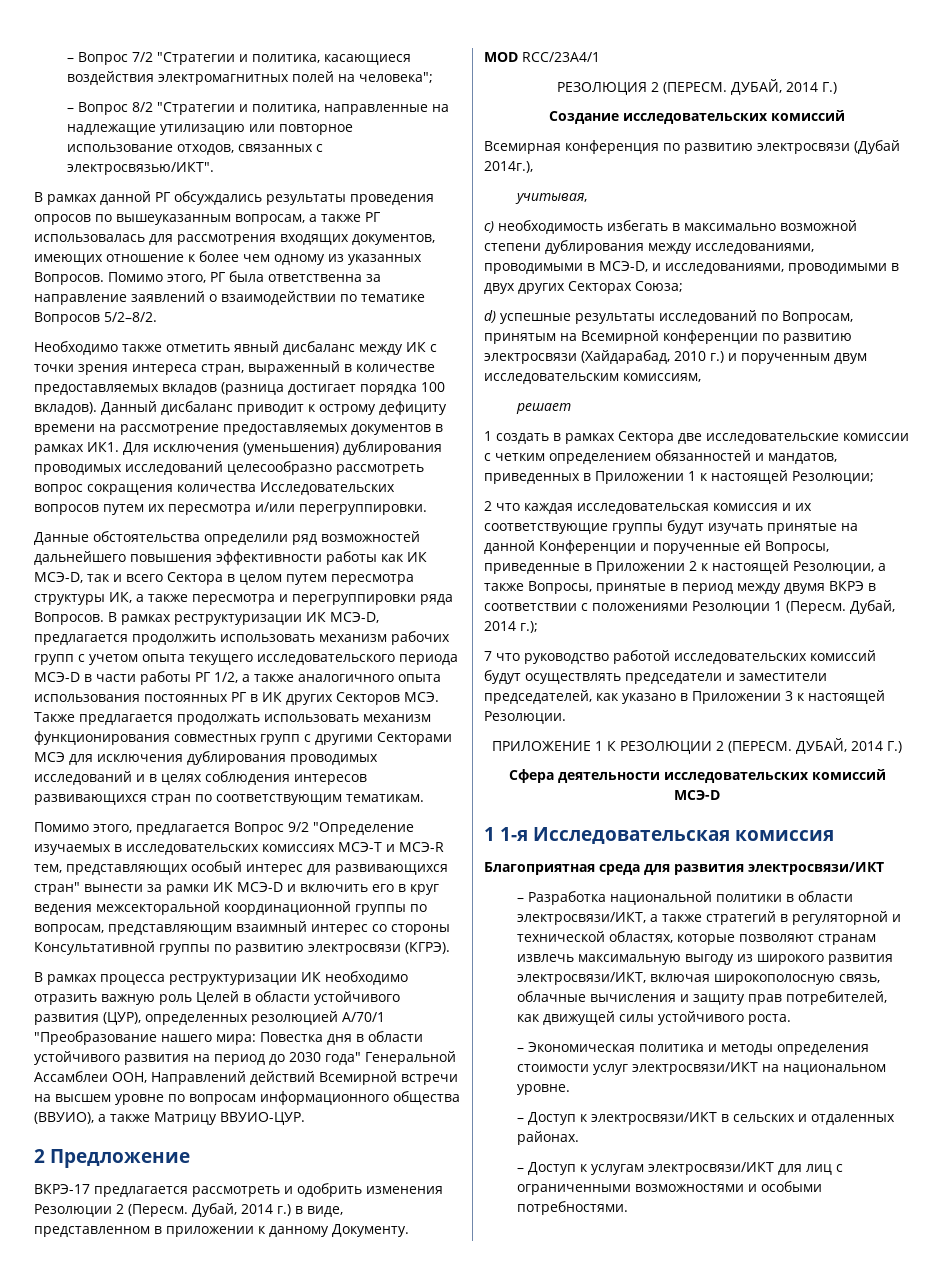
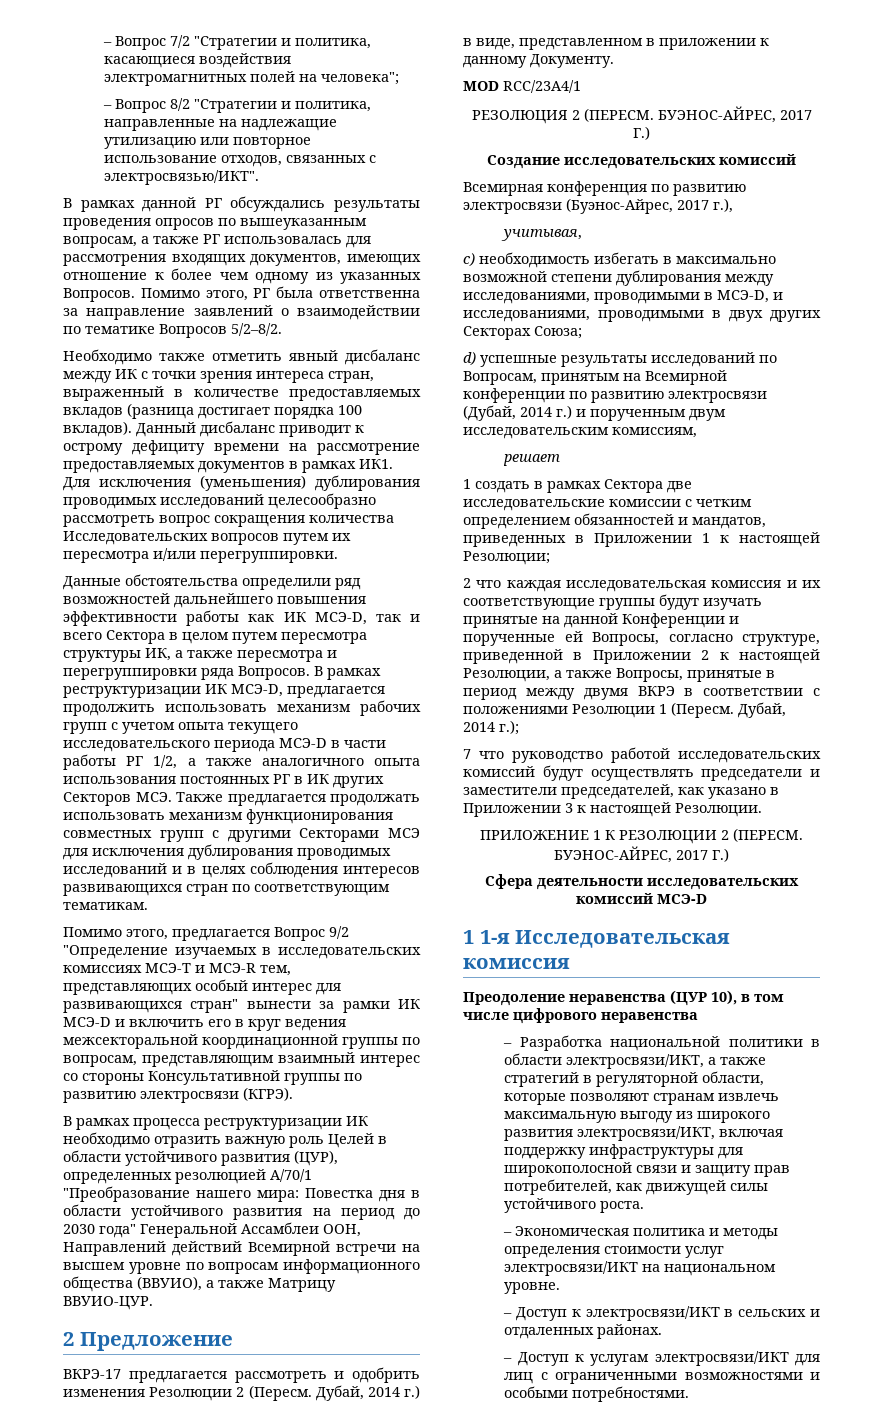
[731,79,818,95] ДУБАЙ, 2014 -> [657,106,812,123] БУЭНОС-АЙРЕС, 2017
[854,140,900,154] [484,161,533,173] (Дубай 2014г.), -> [566,198,733,214] (Буэнос-Айрес, 2017 г.),
[581,350,706,364] (Хайдарабад, 2010 -> [463,405,552,421] (Дубай, 2014
[484,563,580,574] приведенные -> [668,634,820,646] [463,649,563,664] согласно структуре, приведенной
[796,738,883,754] ДУБАЙ, 2014 -> [554,846,708,863] БУЭНОС-АЙРЕС, 2017
[484,862,884,875] Благоприятная среда для развития электросвязи/ИКТ -> [463,990,784,1006] [463,1008,698,1024] Преодоление неравенства (ЦУР 10), в том числе цифрового неравенства
[892,914,902,922] [517,931,674,943] и технической областях, -> [702,1071,765,1086] области,
[714,974,881,985] [517,991,677,1002] широкополосную связь, облачные вычисления -> [504,1144,744,1159] [504,1162,678,1177] поддержку инфраструктуры для широкополосной связи

